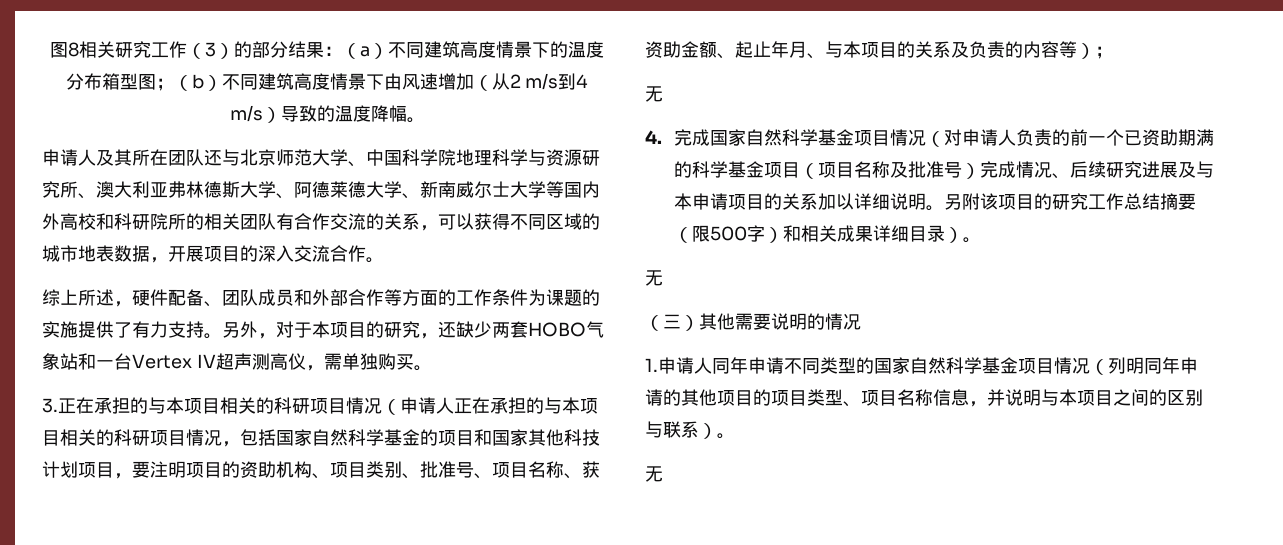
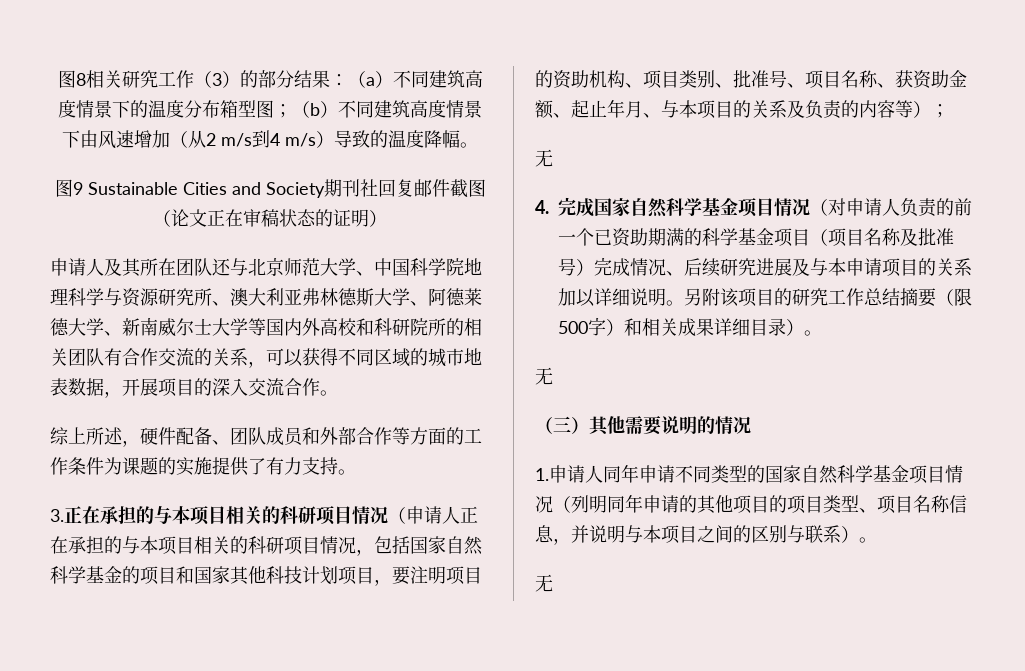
(425, 120) none -> [54,179,486,198] [153,209,387,227] // 图9 Sustainable Cities and Society期刊社回复邮件截图（论文正在审稿状态的证明）
[222,321,604,339] [42,353,432,371] 另外，对于本项目的研究，还缺少两套HOBO气象站和一台Vertex IV超声测高仪，需单独购买。 -> (356, 472) none

